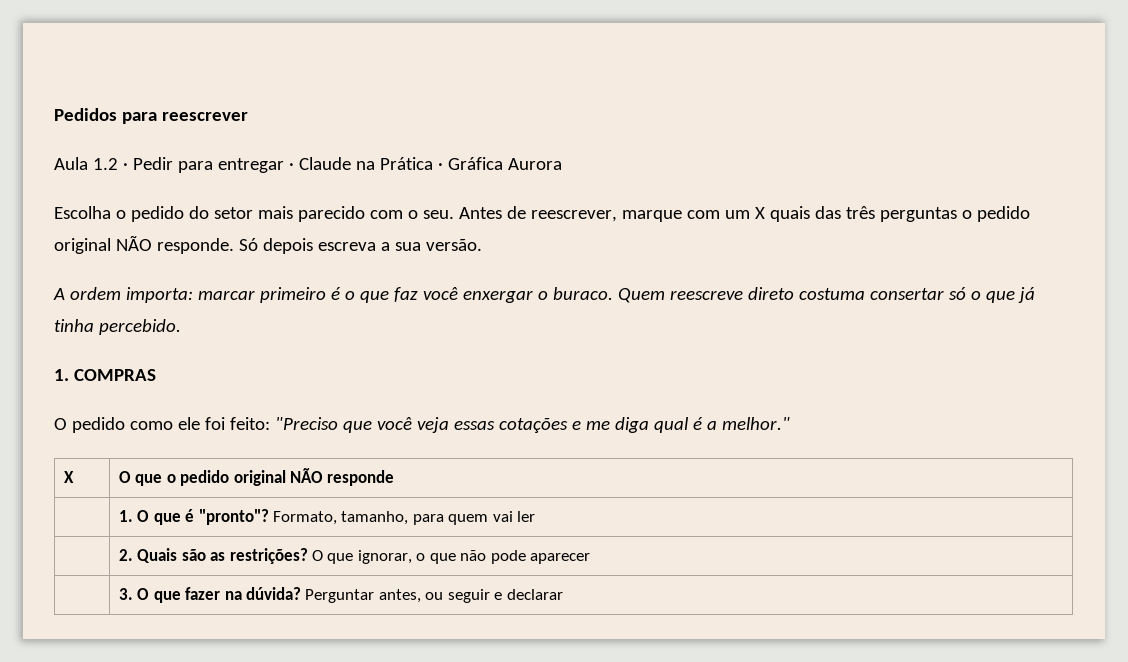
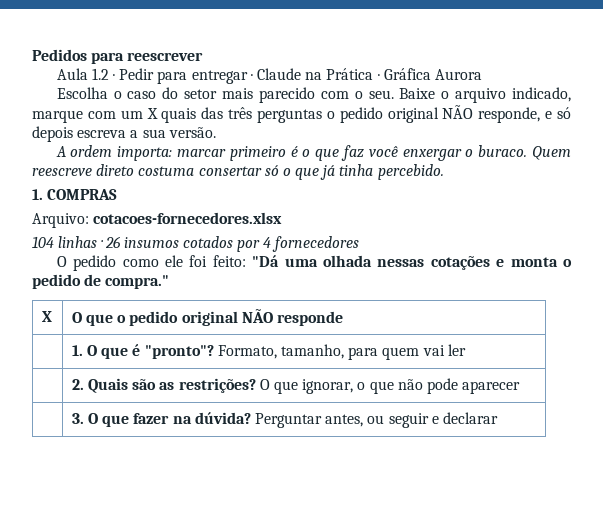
[130,206,184,222] pedido -> [127,91,157,99] caso
[458,206,617,222] Antes de reescrever, -> [399,87,571,103] Baixe o arquivo indicado,
[156,238,258,254] responde. Só -> [478,107,571,123] responde, e só
(156, 375) none -> [32,212,283,228] [32,236,360,252] // Arquivo: cotacoes-fornecedores.xlsx // 104 linhas · 26 insumos cotados por 4 fornecedores
[274,417,790,433] "Preciso que você veja essas cotações e me diga qual é a melhor." -> [252,255,572,270] [32,274,170,289] "Dá uma olhada nessas cotações e monta o pedido de compra."

